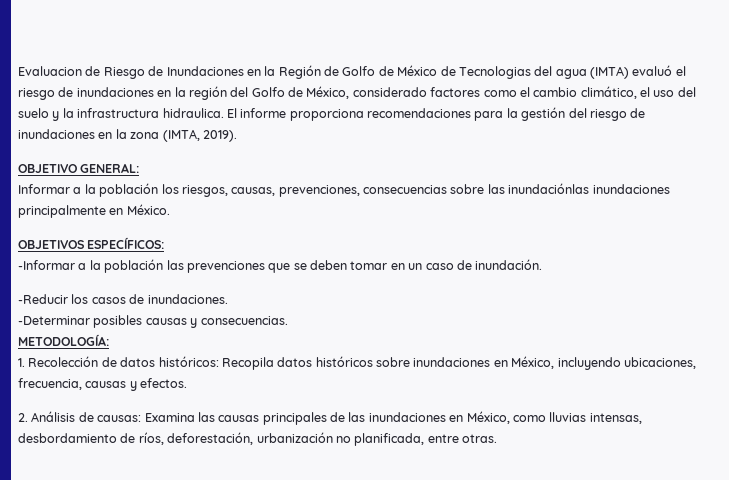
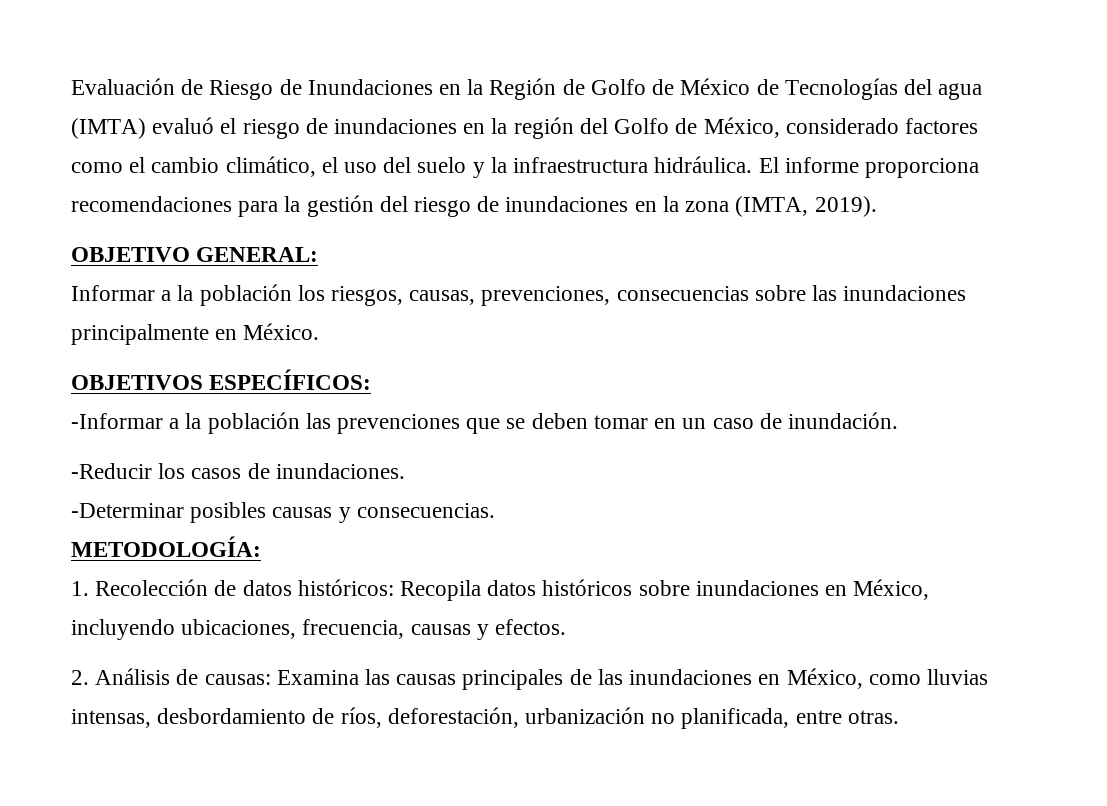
[18,66,82,76] Evaluacion -> [71,78,175,95] Evaluación
[458,66,531,79] Tecnologias -> [784,78,898,100] Tecnologías
[77,108,224,118] infrastructura hidraulica. -> [513,156,753,173] infraestructura hidráulica.
[508,183,590,194] inundaciónlas -> (838, 293) none

